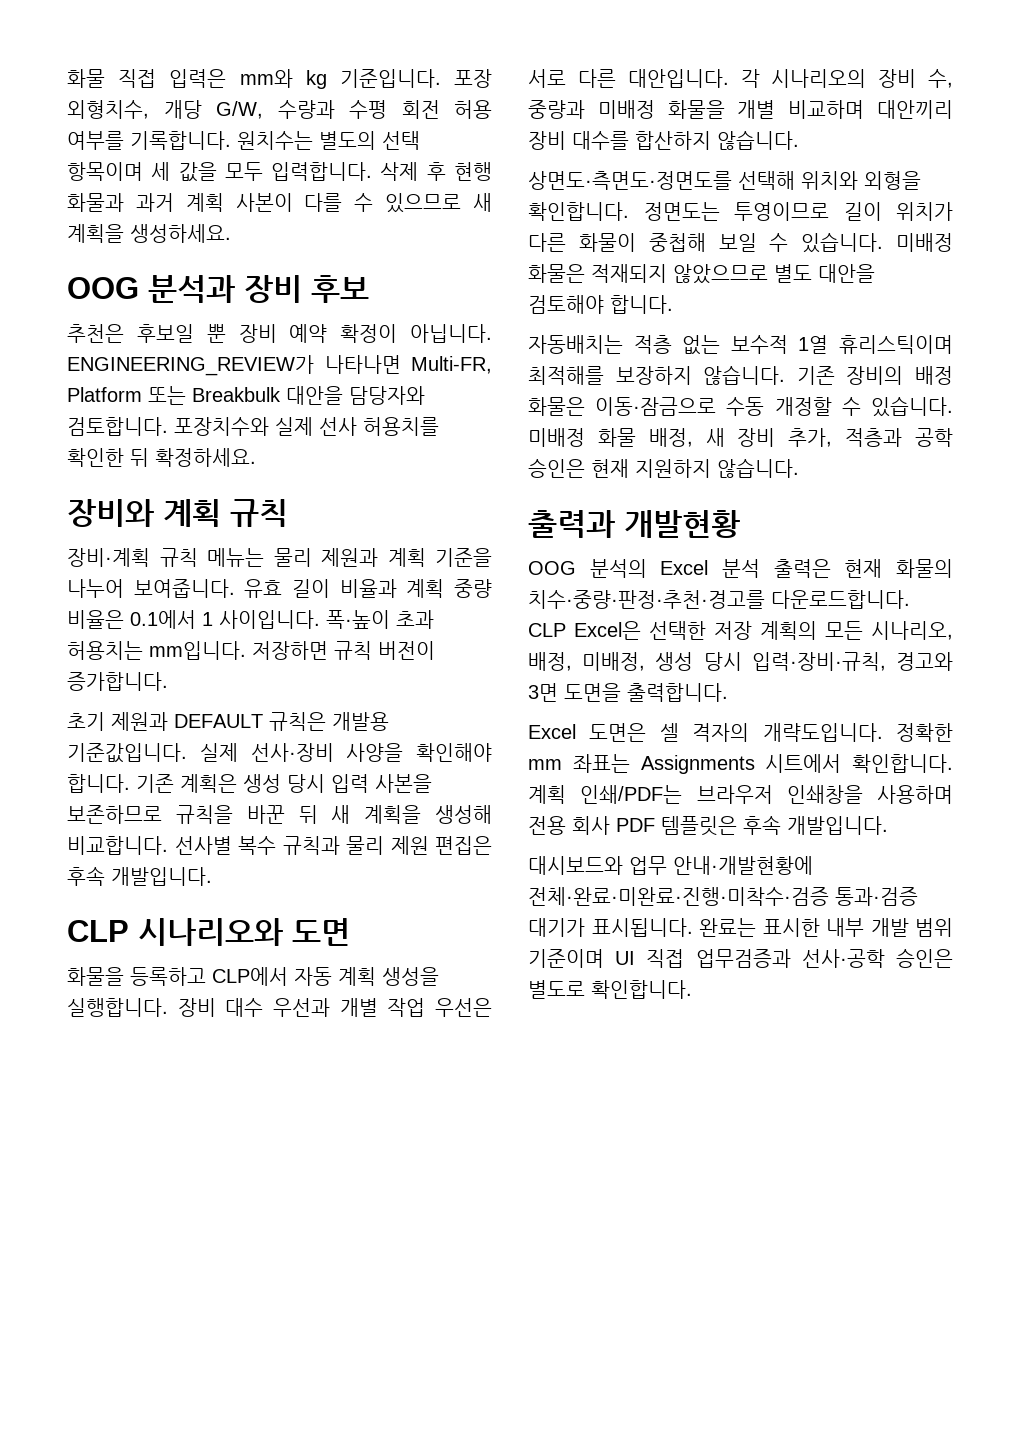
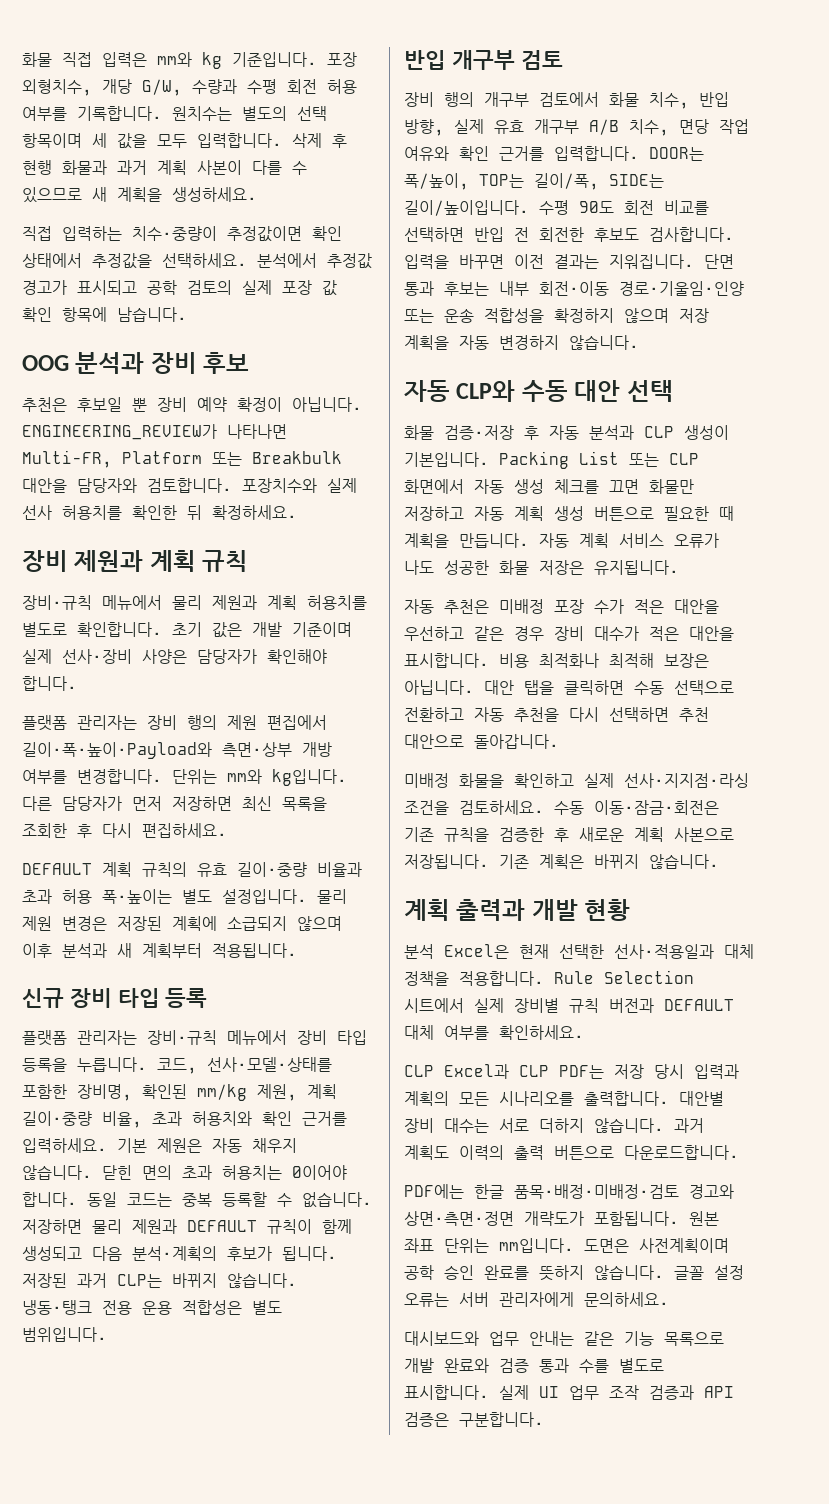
(231, 233) none -> [22,226,342,242] [22,253,372,269] [22,280,337,296] [22,307,187,322] // 직접 입력하는 치수·중량이 추정값이면 확인 상태에서 추정값을 선택하세요. 분석에서 추정값 경고가 표시되고 공학 검토의 실제 포장 값 확인 항목에 남습니다.
[67,499,154,527] 장비와 -> [22,550,144,572] 장비 제원과
[67,548,492,567] [67,579,493,598] [67,610,434,629] [67,641,435,660] [67,672,168,691] [67,712,389,731] [67,743,492,763] [67,774,432,793] [67,805,492,824] [67,836,492,855] [67,866,212,886] [67,918,350,946] [67,967,439,986] [67,998,493,1017] [528,69,953,88] [528,100,953,119] [528,130,799,150] [528,171,921,190] [528,202,953,221] [528,232,953,253] [528,264,875,284] [528,295,673,314] [528,335,953,355] [528,365,953,385] [528,396,953,417] [528,428,953,447] [528,458,799,478] [528,510,740,538] [528,559,953,578] [528,590,910,609] [528,621,953,640] [528,652,953,671] [528,683,728,702] [528,723,953,742] [528,754,953,774] [528,785,953,804] [528,815,888,836] [528,856,813,875] [528,887,918,906] [528,918,953,937] [528,948,953,968] [528,980,692,999] 장비·계획 규칙 메뉴는 물리 제원과 계획 기준을 나누어 보여줍니다. 유효 길이 비율과 계획 중량 비율은 0.1에서 1 사이입니다. 폭·높이 초과 허용치는 mm입니다. 저장하면 규칙 버전이 증가합니다. // 초기 제원과 DEFAULT 규칙은 개발용 기준값입니다. 실제 선사·장비 사양을 확인해야 합니다. 기존 계획은 생성 당시 입력 사본을 보존하므로 규칙을 바꾼 뒤 새 계획을 생성해 비교합니다. 선사별 복수 규칙과 물리 제원 편집은 후속 개발입니다. // CLP 시나리오와 도면 // 화물을 등록하고 CLP에서 자동 계획 생성을 실행합니다. 장비 대수 우선과 개별 작업 우선은 서로 다른 대안입니다. 각 시나리오의 장비 수, 중량과 미배정 화물을 개별 비교하며 대안끼리 장비 대수를 합산하지 않습니다. // 상면도·측면도·정면도를 선택해 위치와 외형을 확인합니다. 정면도는 투영이므로 길이 위치가 다른 화물이 중첩해 보일 수 있습니다. 미배정 화물은 적재되지 않았으므로 별도 대안을 검토해야 합니다. // 자동배치는 적층 없는 보수적 1열 휴리스틱이며 최적해를 보장하지 않습니다. 기존 장비의 배정 화물은 이동·잠금으로 수동 개정할 수 있습니다. 미배정 화물 배정, 새 장비 추가, 적층과 공학 승인은 현재 지원하지 않습니다. // 출력과 개발현황 // OOG 분석의 Excel 분석 출력은 현재 화물의 치수·중량·판정·추천·경고를 다운로드합니다. CLP Excel은 선택한 저장 계획의 모든 시나리오, 배정, 미배정, 생성 당시 입력·장비·규칙, 경고와 3면 도면을 출력합니다. // Excel 도면은 셀 격자의 개략도입니다. 정확한 mm 좌표는 Assignments 시트에서 확인합니다. 계획 인쇄/PDF는 브라우저 인쇄창을 사용하며 전용 회사 PDF 템플릿은 후속 개발입니다. // 대시보드와 업무 안내·개발현황에 전체·완료·미완료·진행·미착수·검증 통과·검증 대기가 표시됩니다. 완료는 표시한 내부 개발 범위 기준이며 UI 직접 업무검증과 선사·공학 승인은 별도로 확인합니다. -> [22,595,367,610] [22,622,352,638] [22,649,327,664] [22,676,77,691] [22,715,327,731] [22,742,332,759] [22,769,347,786] [22,796,327,811] [22,823,227,838] [22,862,362,877] [22,889,347,904] [22,916,342,931] [22,943,297,958] [22,988,208,1008] [22,1030,367,1046] [22,1057,332,1074] [22,1084,337,1101] [22,1111,347,1128] [22,1138,297,1153] [22,1165,347,1180] [22,1192,372,1208] [22,1219,352,1234] [22,1246,337,1261] [22,1273,297,1288] [22,1300,282,1315] [22,1327,107,1342] [404,50,563,70] [404,92,729,109] [404,119,749,136] [404,146,704,161] [404,173,664,190] [404,200,709,216] [404,227,734,242] [404,254,734,269] [404,281,744,296] [404,308,709,323] [404,335,639,350] [404,380,673,402] [404,425,729,440] [404,451,699,469] [404,479,694,494] [404,506,734,521] [404,533,719,548] [404,560,679,575] [404,599,719,614] [404,626,734,641] [404,653,709,668] [404,680,734,695] [404,707,709,722] [404,734,559,749] [404,773,749,788] [404,800,719,815] [404,827,734,842] [404,854,719,869] [404,899,631,921] [404,944,754,959] [404,970,694,986] [404,998,734,1013] [404,1025,584,1040] [404,1064,739,1079] [404,1091,724,1106] [404,1118,704,1133] [404,1145,739,1160] [404,1184,734,1199] [404,1211,719,1226] [404,1238,729,1253] [404,1265,744,1281] [404,1292,669,1307] [404,1331,724,1346] [404,1358,664,1373] [404,1385,734,1400] [404,1412,544,1427] 장비·규칙 메뉴에서 물리 제원과 계획 허용치를 별도로 확인합니다. 초기 값은 개발 기준이며 실제 선사·장비 사양은 담당자가 확인해야 합니다. // 플랫폼 관리자는 장비 행의 제원 편집에서 길이·폭·높이·Payload와 측면·상부 개방 여부를 변경합니다. 단위는 mm와 kg입니다. 다른 담당자가 먼저 저장하면 최신 목록을 조회한 후 다시 편집하세요. // DEFAULT 계획 규칙의 유효 길이·중량 비율과 초과 허용 폭·높이는 별도 설정입니다. 물리 제원 변경은 저장된 계획에 소급되지 않으며 이후 분석과 새 계획부터 적용됩니다. // 신규 장비 타입 등록 // 플랫폼 관리자는 장비·규칙 메뉴에서 장비 타입 등록을 누릅니다. 코드, 선사·모델·상태를 포함한 장비명, 확인된 mm/kg 제원, 계획 길이·중량 비율, 초과 허용치와 확인 근거를 입력하세요. 기본 제원은 자동 채우지 않습니다. 닫힌 면의 초과 허용치는 0이어야 합니다. 동일 코드는 중복 등록할 수 없습니다. 저장하면 물리 제원과 DEFAULT 규칙이 함께 생성되고 다음 분석·계획의 후보가 됩니다. 저장된 과거 CLP는 바뀌지 않습니다. 냉동·탱크 전용 운용 적합성은 별도 범위입니다. // 반입 개구부 검토 // 장비 행의 개구부 검토에서 화물 치수, 반입 방향, 실제 유효 개구부 A/B 치수, 면당 작업 여유와 확인 근거를 입력합니다. DOOR는 폭/높이, TOP는 길이/폭, SIDE는 길이/높이입니다. 수평 90도 회전 비교를 선택하면 반입 전 회전한 후보도 검사합니다. 입력을 바꾸면 이전 결과는 지워집니다. 단면 통과 후보는 내부 회전·이동 경로·기울임·인양 또는 운송 적합성을 확정하지 않으며 저장 계획을 자동 변경하지 않습니다. // 자동 CLP와 수동 대안 선택 // 화물 검증·저장 후 자동 분석과 CLP 생성이 기본입니다. Packing List 또는 CLP 화면에서 자동 생성 체크를 끄면 화물만 저장하고 자동 계획 생성 버튼으로 필요한 때 계획을 만듭니다. 자동 계획 서비스 오류가 나도 성공한 화물 저장은 유지됩니다. // 자동 추천은 미배정 포장 수가 적은 대안을 우선하고 같은 경우 장비 대수가 적은 대안을 표시합니다. 비용 최적화나 최적해 보장은 아닙니다. 대안 탭을 클릭하면 수동 선택으로 전환하고 자동 추천을 다시 선택하면 추천 대안으로 돌아갑니다. // 미배정 화물을 확인하고 실제 선사·지지점·라싱 조건을 검토하세요. 수동 이동·잠금·회전은 기존 규칙을 검증한 후 새로운 계획 사본으로 저장됩니다. 기존 계획은 바뀌지 않습니다. // 계획 출력과 개발 현황 // 분석 Excel은 현재 선택한 선사·적용일과 대체 정책을 적용합니다. Rule Selection 시트에서 실제 장비별 규칙 버전과 DEFAULT 대체 여부를 확인하세요. // CLP Excel과 CLP PDF는 저장 당시 입력과 계획의 모든 시나리오를 출력합니다. 대안별 장비 대수는 서로 더하지 않습니다. 과거 계획도 이력의 출력 버튼으로 다운로드합니다. // PDF에는 한글 품목·배정·미배정·검토 경고와 상면·측면·정면 개략도가 포함됩니다. 원본 좌표 단위는 mm입니다. 도면은 사전계획이며 공학 승인 완료를 뜻하지 않습니다. 글꼴 설정 오류는 서버 관리자에게 문의하세요. // 대시보드와 업무 안내는 같은 기능 목록으로 개발 완료와 검증 통과 수를 별도로 표시합니다. 실제 UI 업무 조작 검증과 API 검증은 구분합니다.

